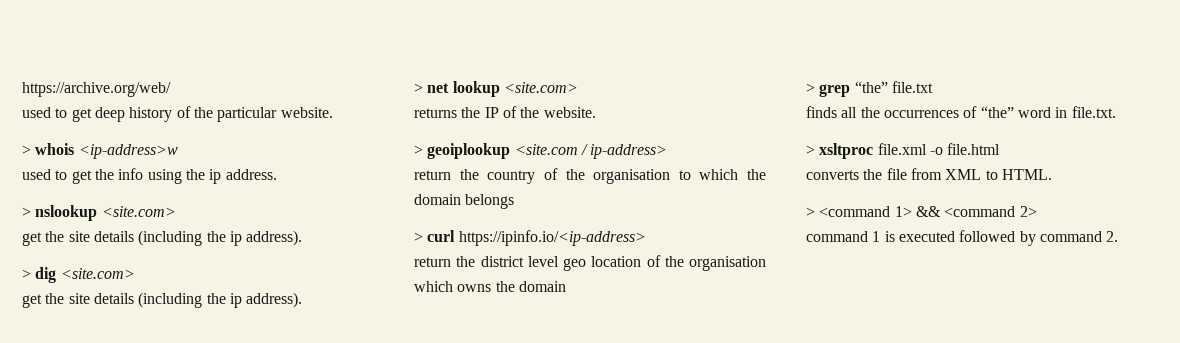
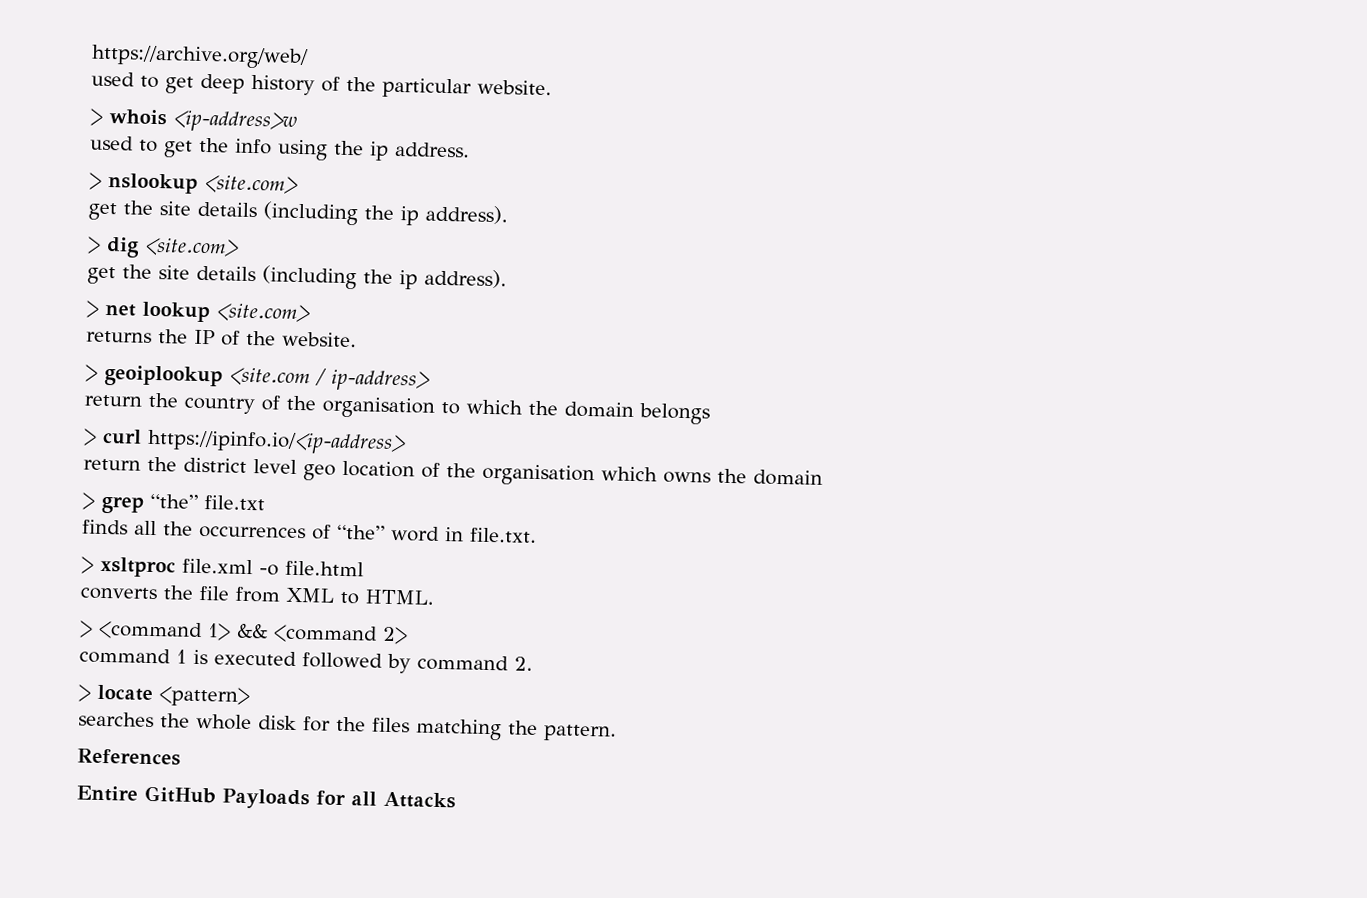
(1119, 236) none -> [78,684,250,708] [78,711,617,742] [77,748,181,766] [76,785,456,810] // > locate <pattern> // searches the whole disk for the files matching the pattern. // References // Entire GitHub Payloads for all Attacks

